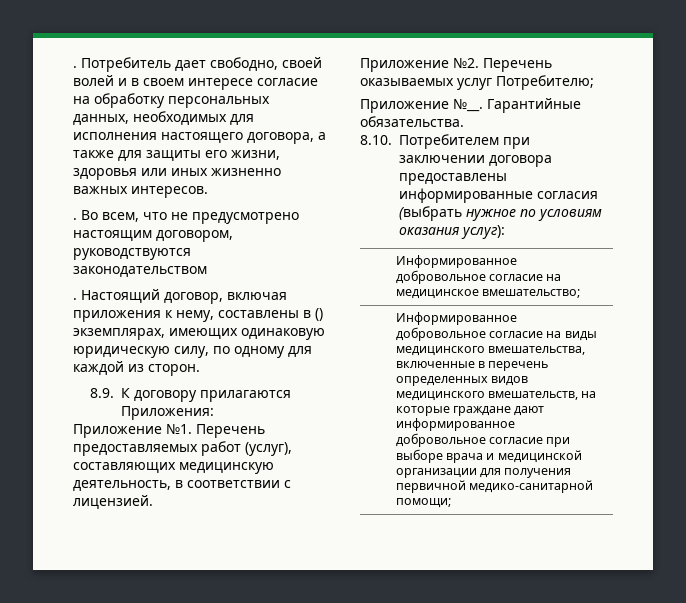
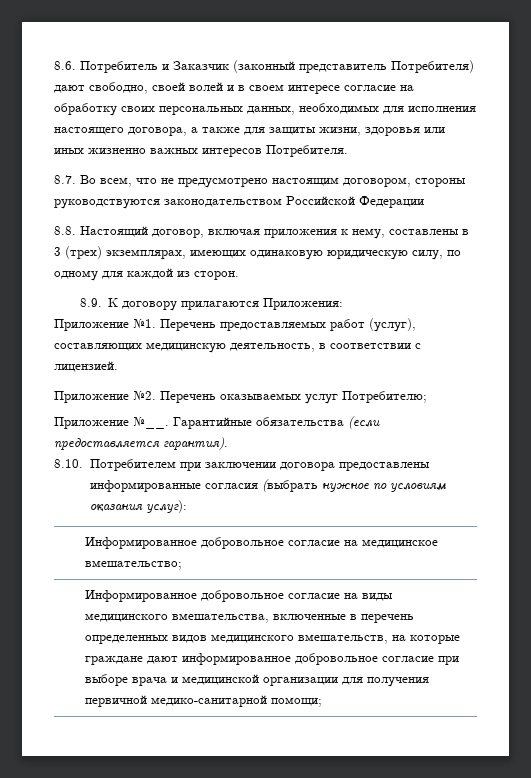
[73,57,206,72] . Потребитель дает -> [54,60,474,73] [54,85,85,93] 8.6. Потребитель и Заказчик (законный представитель Потребителя) дают
(165, 100) none -> [121,106,155,112] своих
[205,150,227,158] его -> (316, 131) none
[131,186,208,198] [73,218,77,220] интересов. // . -> [202,145,348,157] [54,175,76,184] интересов Потребителя. // 8.7.
(233, 236) none -> [415,178,466,187] стороны
[73,298,77,300] // . -> [286,196,424,208] [54,226,76,235] Российской Федерации // 8.8.
[315,308,323,321] () -> [54,246,102,259] 3 (трех)
[360,116,464,127] обязательства. -> [256,416,380,429] [54,437,228,450] обязательства (если предоставляется гарантия).

